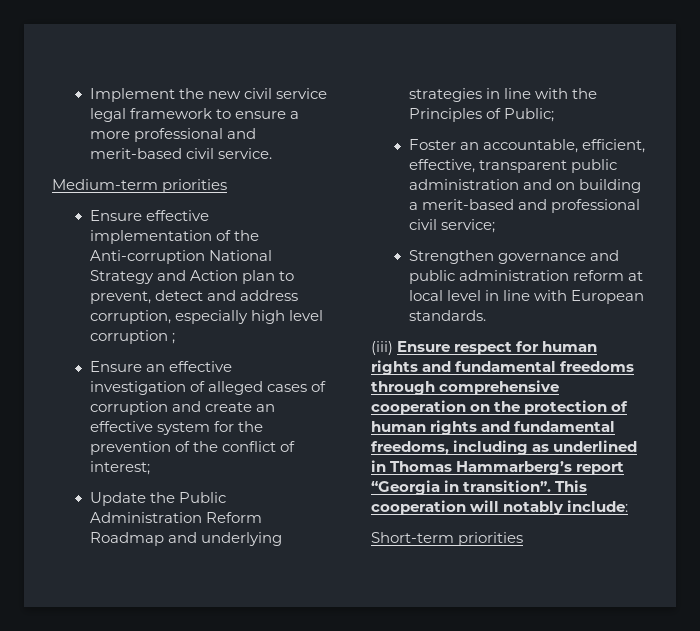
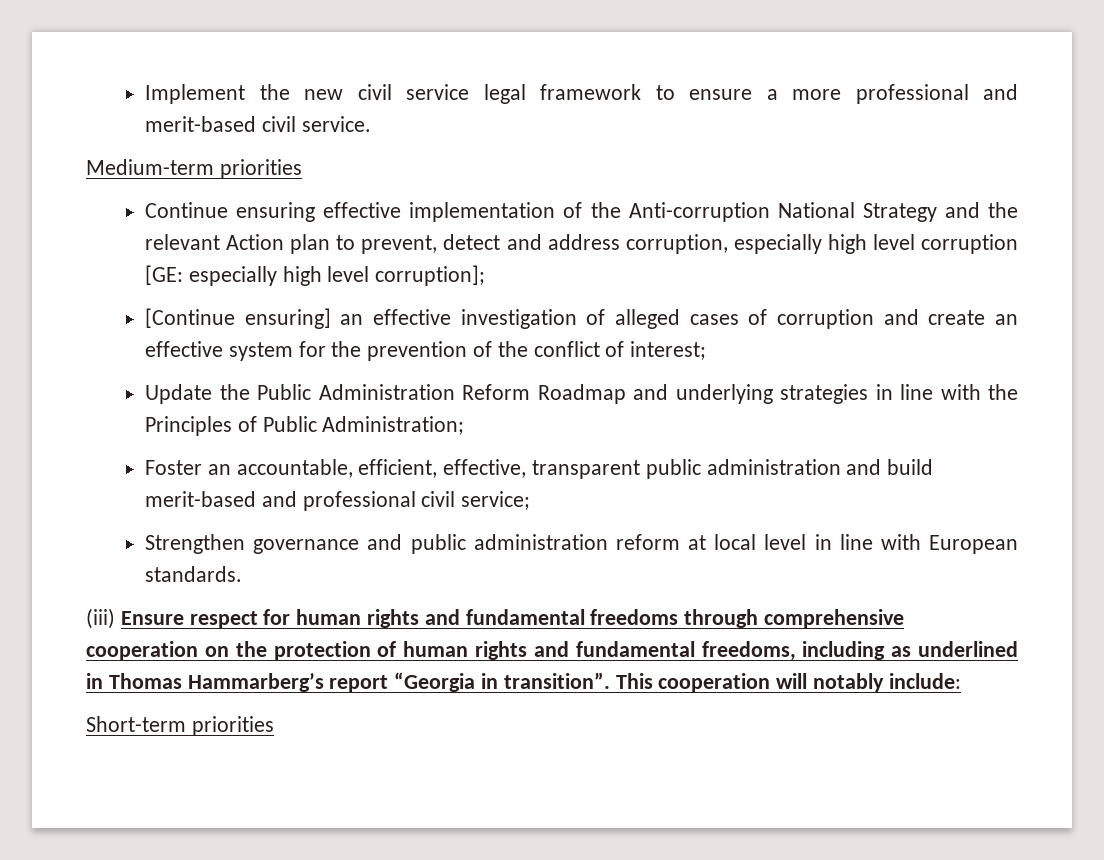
[89,210,142,221] Ensure -> [145,202,316,222] Continue ensuring
(186, 275) none -> [987,202,1018,218] [145,234,221,250] the relevant
[171,333,175,344] [89,361,142,372] ; // Ensure -> [145,265,486,286] [145,308,331,329] [GE: especially high level corruption]; // [Continue ensuring]
[503,108,554,122] Public; -> [262,416,465,435] Public Administration;
[555,179,642,193] [408,202,418,210] on building a -> [887,459,934,475] build

